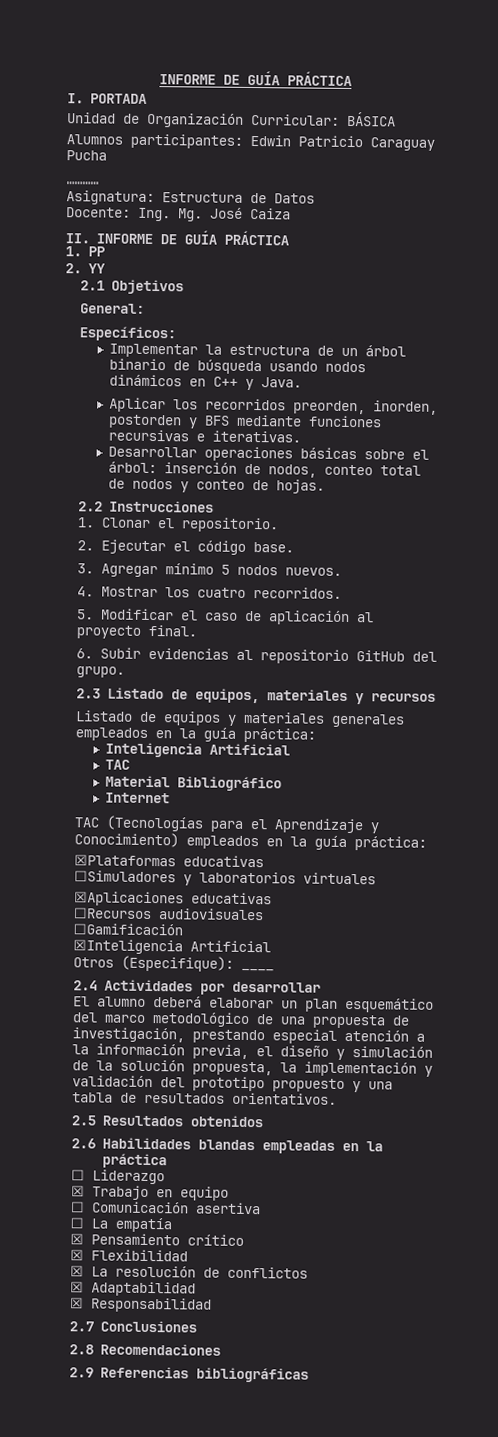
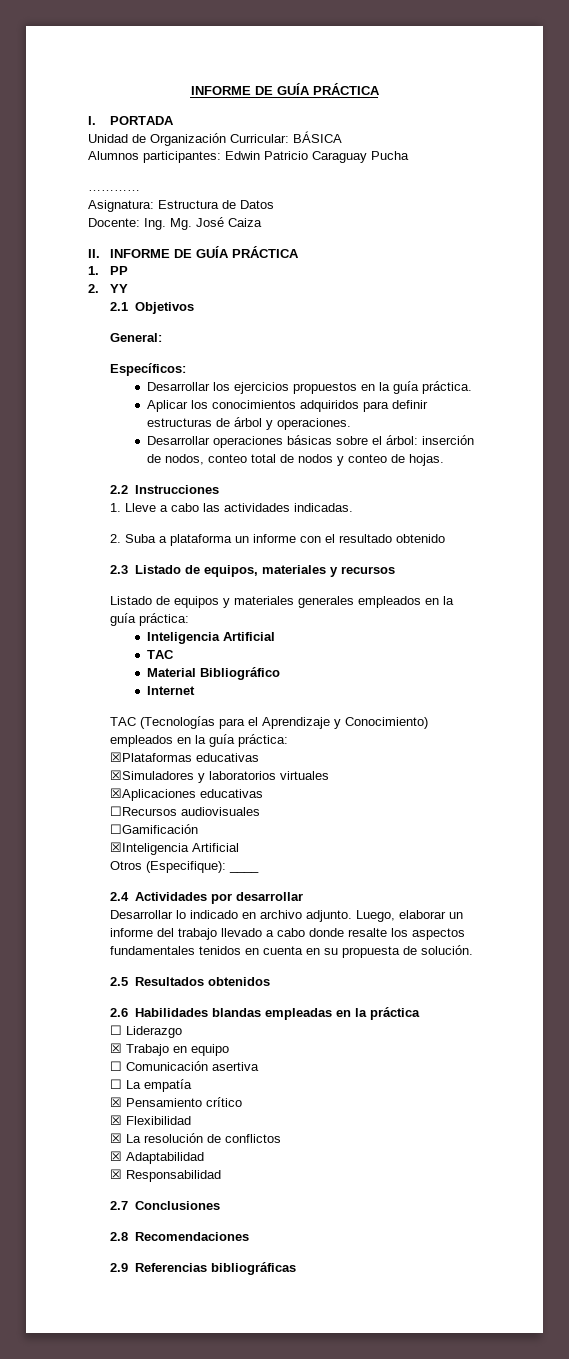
[108,343,406,358] [108,358,366,375] [108,374,302,391] [108,397,438,415] [107,414,382,429] [107,429,301,443] Implementar la estructura de un árbol binario de búsqueda usando nodos dinámicos en C++ y Java. // Aplicar los recorridos preorden, inorden, postorden y BFS mediante funciones recursivas e iterativas. -> [147,381,473,394] [147,400,429,412] [147,417,352,430] Desarrollar los ejercicios propuestos en la guía práctica. // Aplicar los conocimientos adquiridos para definir estructuras de árbol y operaciones.
[101,517,280,533] [77,539,295,555] [77,563,343,578] [77,586,343,599] [76,608,375,626] [76,624,198,639] [76,647,438,665] [76,666,126,678] Clonar el repositorio. // 2. Ejecutar el código base. // 3. Agregar mínimo 5 nodos nuevos. // 4. Mostrar los cuatro recorridos. // 5. Modificar el caso de aplicación al proyecto final. // 6. Subir evidencias al repositorio GitHub del grupo. -> [125,503,354,512] [110,534,446,546] Lleve a cabo las actividades indicadas. // 2. Suba a plataforma un informe con el resultado obtenido
[74,870,177,883] ☐Simuladores -> [110,770,195,780] ☒Simuladores
[73,996,435,1013] [72,1012,411,1029] [72,1027,426,1044] [72,1043,434,1060] [72,1059,434,1077] [72,1075,394,1093] [72,1092,338,1105] El alumno deberá elaborar un plan esquemático del marco metodológico de una propuesta de investigación, prestando especial atención a la información previa, el diseño y simulación de la solución propuesta, la implementación y validación del prototipo propuesto y una tabla de resultados orientativos. -> [110,910,464,922] [110,928,466,940] [110,945,474,958] Desarrollar lo indicado en archivo adjunto. Luego, elaborar un informe del trabajo llevado a cabo donde resalte los aspectos fundamentales tenidos en cuenta en su propuesta de solución.

